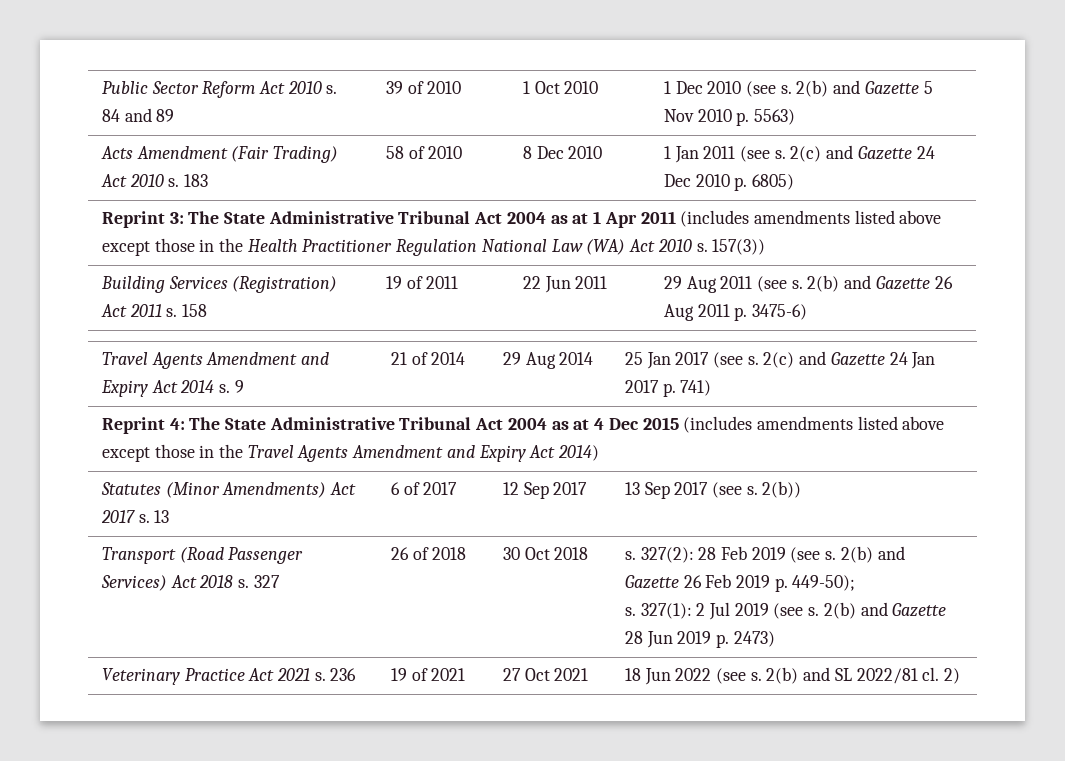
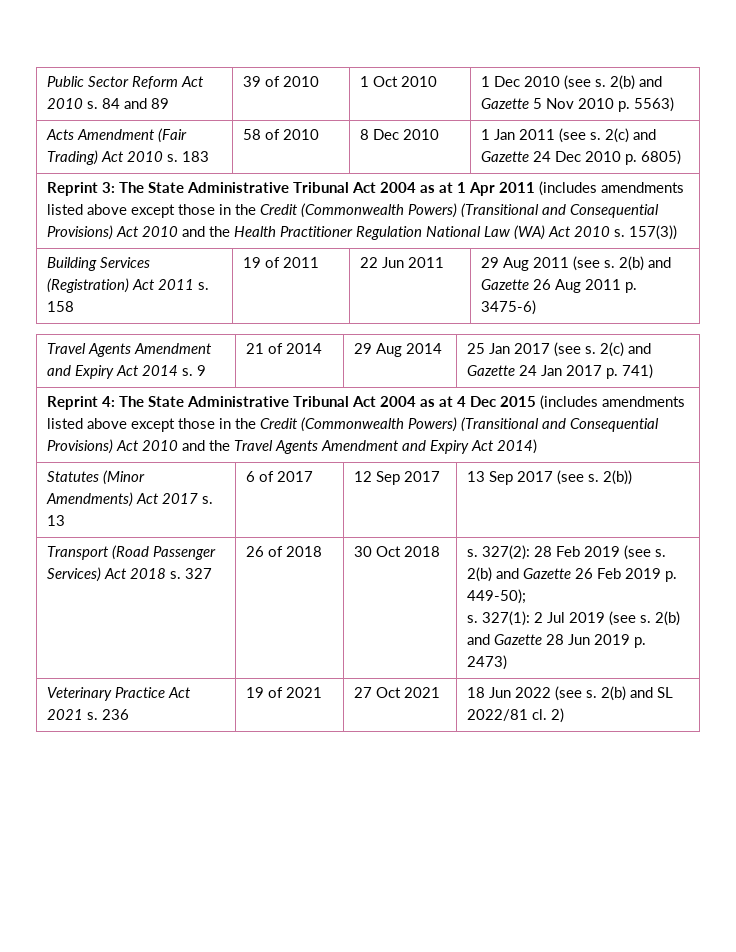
(244, 245) none -> [259,203,659,218] [46,225,230,240] Credit (Commonwealth Powers) (Transitional and Consequential Provisions) Act 2010 and the
(244, 451) none -> [259,417,659,432] [46,439,230,454] Credit (Commonwealth Powers) (Transitional and Consequential Provisions) Act 2010 and the

